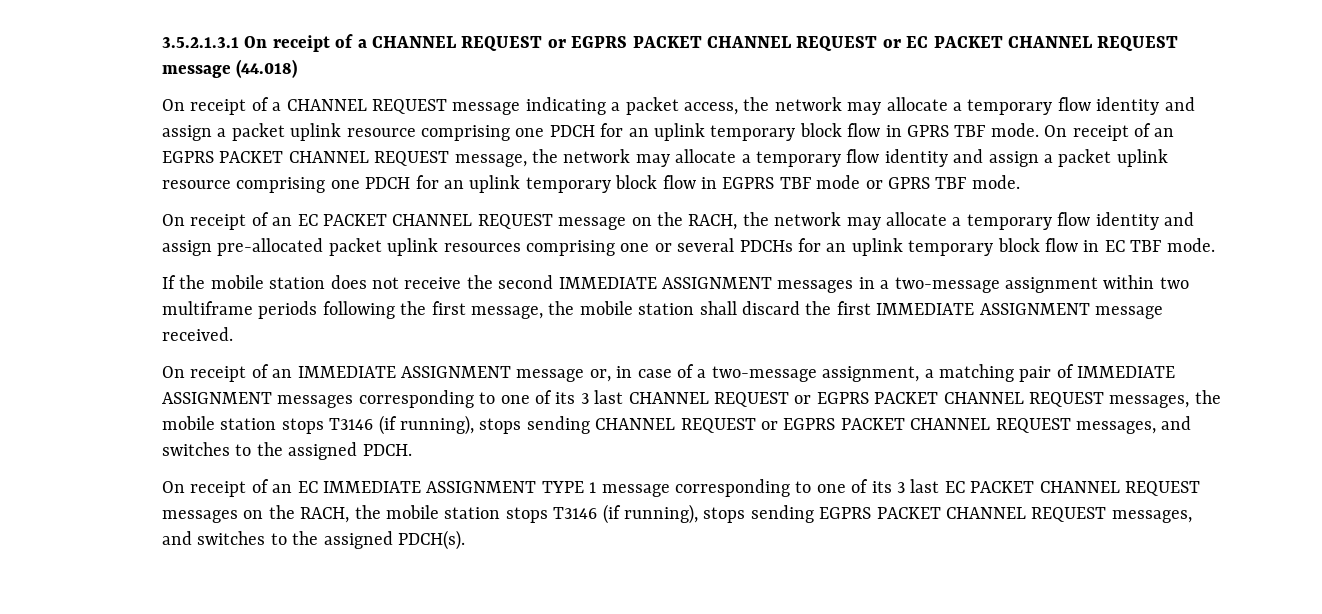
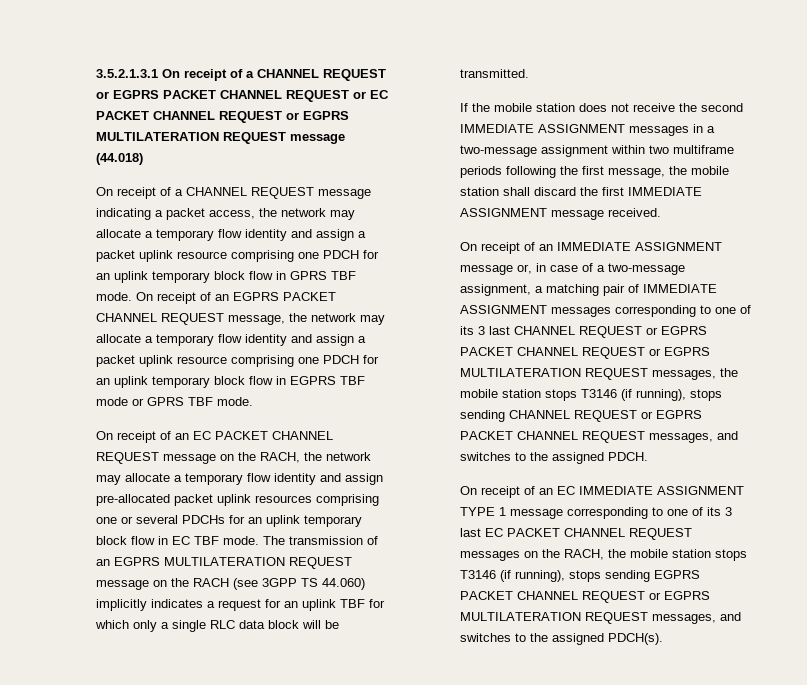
(1179, 43) none -> [285,111,349,120] [95,132,286,144] or EGPRS MULTILATERATION REQUEST
(1215, 245) none -> [262,536,378,545] [95,557,352,569] [95,578,365,590] [95,599,385,611] [94,620,339,632] [459,69,529,78] The transmission of an EGPRS MULTILATERATION REQUEST message on the RACH (see 3GPP TS 44.060) implicitly indicates a request for an uplink TBF for which only a single RLC data block will be transmitted.
(1105, 399) none -> [648,347,710,356] [459,368,648,380] or EGPRS MULTILATERATION REQUEST
(1107, 514) none -> [648,591,710,600] [459,612,648,624] or EGPRS MULTILATERATION REQUEST

